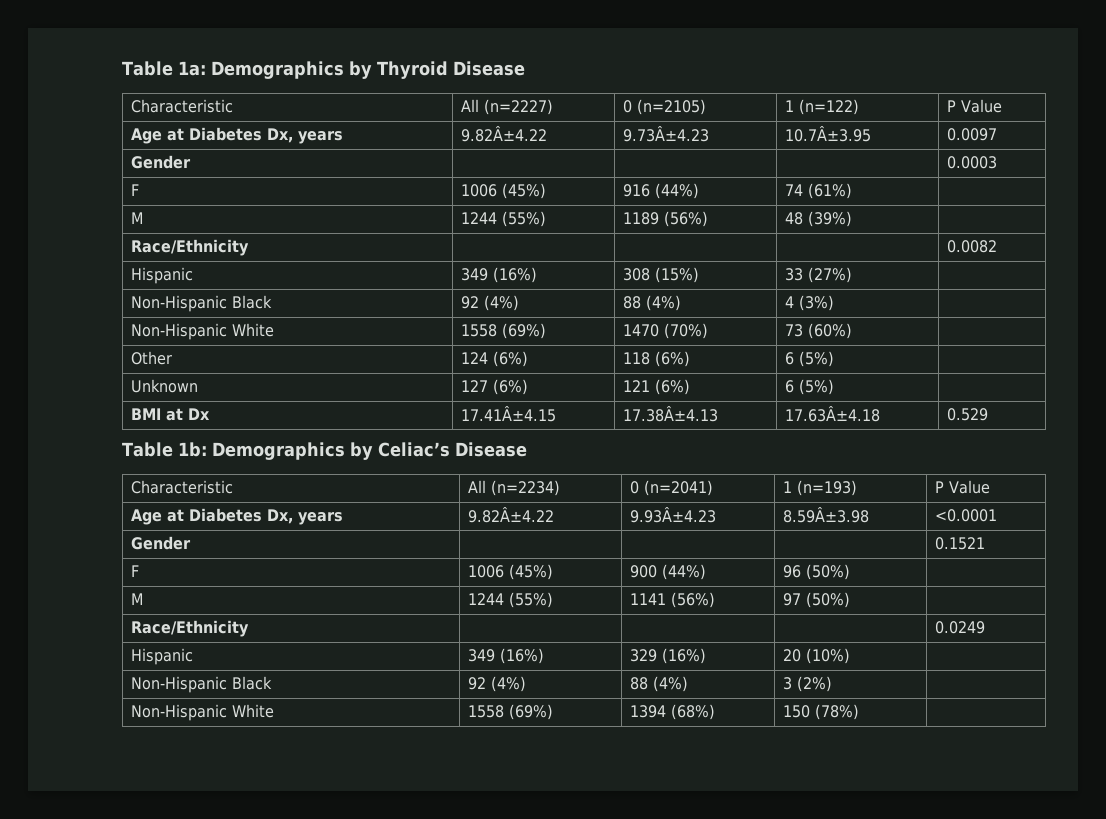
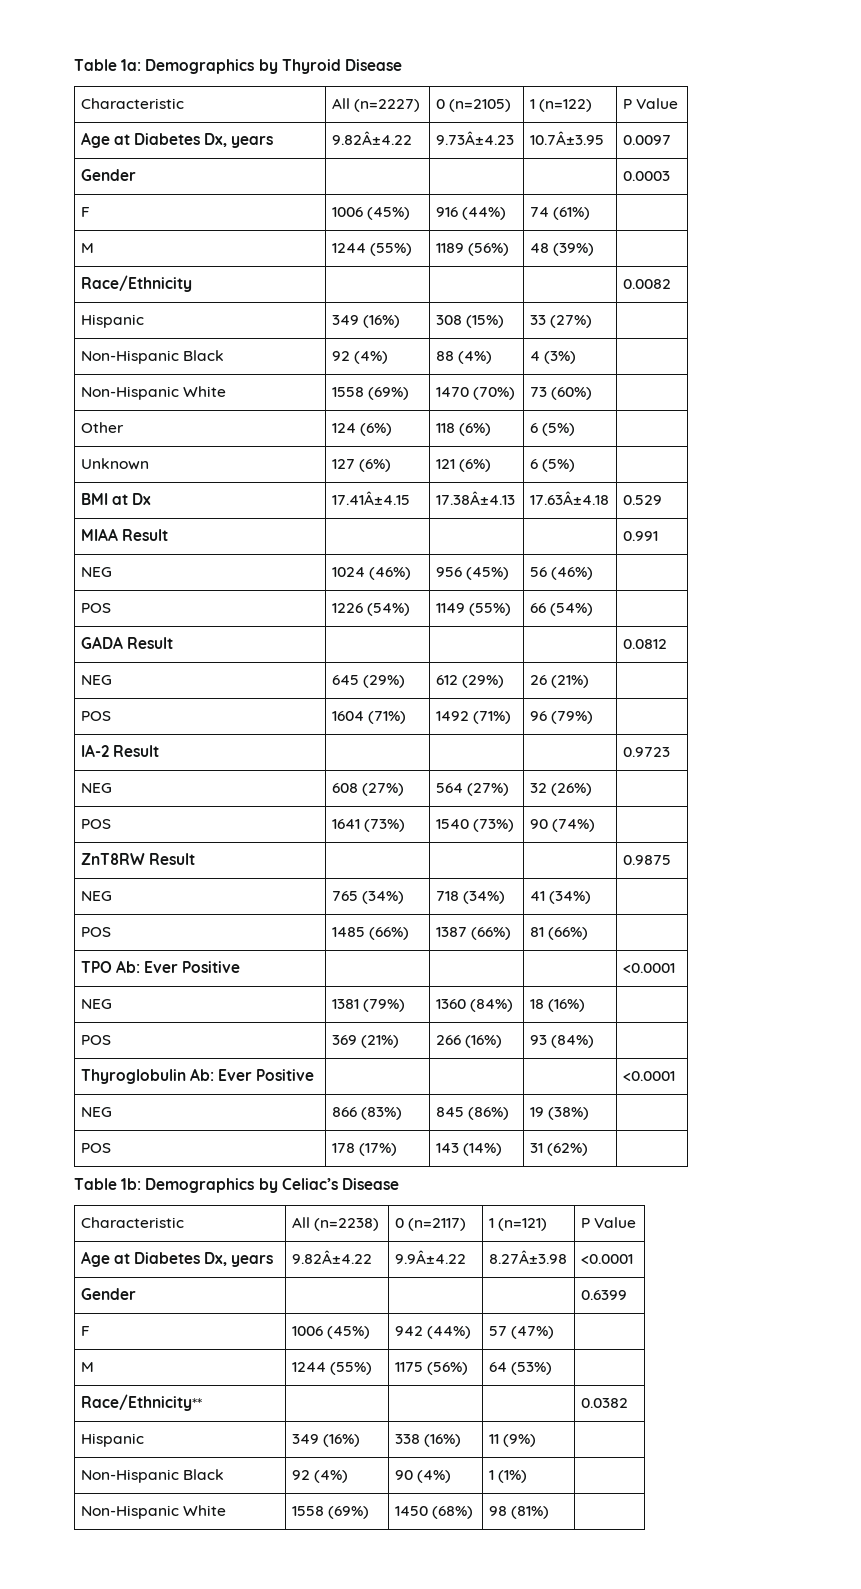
(989, 414) none -> [80,528,168,541] [622,531,658,541] [80,567,112,577] [331,567,411,580] [435,567,509,580] [529,567,593,580] [80,603,111,613] [331,603,410,616] [435,603,511,616] [529,603,593,616] [80,636,173,649] [622,639,667,649] [80,675,112,685] [331,675,405,688] [435,675,504,688] [529,675,589,688] [80,711,111,721] [331,711,406,724] [435,711,511,724] [529,711,593,724] [80,744,159,757] [622,747,670,757] [80,783,112,793] [331,783,404,796] [435,783,509,796] [529,783,592,796] [80,819,111,829] [331,819,405,832] [435,819,514,832] [529,819,595,832] [80,853,195,865] [622,855,671,865] [80,891,112,901] [331,891,404,904] [435,891,505,904] [529,891,591,904] [80,927,111,937] [331,927,409,940] [435,927,511,940] [529,927,588,940] [80,960,241,973] [622,963,675,973] [80,999,112,1009] [331,999,405,1012] [435,999,513,1012] [529,999,585,1012] [80,1035,111,1045] [331,1035,399,1048] [435,1035,502,1048] [529,1035,594,1048] [80,1068,315,1084] [622,1071,675,1081] [80,1107,112,1117] [331,1107,402,1120] [435,1107,509,1120] [529,1107,589,1120] [80,1143,111,1153] [331,1143,397,1156] [435,1143,502,1156] [529,1143,588,1156] // MIAA Result | | | | 0.991 // NEG | 1024 (46%) | 956 (45%) | 56 (46%) | // POS | 1226 (54%) | 1149 (55%) | 66 (54%) | // GADA Result | | | | 0.0812 // NEG | 645 (29%) | 612 (29%) | 26 (21%) | // POS | 1604 (71%) | 1492 (71%) | 96 (79%) | // IA-2 Result | | | | 0.9723 // NEG | 608 (27%) | 564 (27%) | 32 (26%) | // POS | 1641 (73%) | 1540 (73%) | 90 (74%) | // ZnT8RW Result | | | | 0.9875 // NEG | 765 (34%) | 718 (34%) | 41 (34%) | // POS | 1485 (66%) | 1387 (66%) | 81 (66%) | // TPO Ab: Ever Positive | | | | <0.0001 // NEG | 1381 (79%) | 1360 (84%) | 18 (16%) | // POS | 369 (21%) | 266 (16%) | 93 (84%) | // Thyroglobulin Ab: Ever Positive | | | | <0.0001 // NEG | 866 (83%) | 845 (86%) | 19 (38%) | // POS | 178 (17%) | 143 (14%) | 31 (62%) |
[491,480,561,496] [630,480,714,496] [783,480,858,496] [935,480,991,494] [131,508,344,525] [468,507,555,523] [630,507,717,523] [783,507,870,523] (n=2234) | 0 (n=2041) | 1 (n=193) | P Value // Age at Diabetes Dx, years | 9.82Â±4.22 | 9.93Â±4.23 | 8.59Â±3.98 -> [313,1218,379,1231] [394,1218,466,1231] [488,1218,547,1231] [580,1217,636,1228] [80,1251,274,1267] [291,1250,372,1264] [394,1250,466,1264] [488,1250,567,1264] (n=2238) | 0 (n=2117) | 1 (n=121) | P Value // Age at Diabetes Dx, years | 9.82Â±4.22 | 9.9Â±4.22 | 8.27Â±3.98
[935,537,986,550] [131,565,140,577] [468,564,554,580] [630,564,707,580] [783,564,851,580] [131,593,144,605] [468,592,554,608] [630,592,716,608] [783,592,851,608] [131,620,250,637] [935,621,986,634] [131,648,194,665] [468,648,545,664] [630,648,707,664] [783,648,851,664] [131,676,273,693] [468,676,527,692] [630,676,689,692] [783,676,833,692] [131,704,275,721] [468,704,554,720] [630,705,667,718] 0.1521 // F | 1006 (45%) | 900 (44%) | 96 (50%) | // M | 1244 (55%) | 1141 (56%) | 97 (50%) | // Race/Ethnicity | | | | 0.0249 // Hispanic | 349 (16%) | 329 (16%) | 20 (10%) | // Non-Hispanic Black | 92 (4%) | 88 (4%) | 3 (2%) | // Non-Hispanic White | 1558 (69%) | 1394 -> [580,1290,627,1300] [80,1326,90,1336] [291,1326,370,1339] [394,1326,471,1339] [488,1326,554,1339] [80,1362,94,1372] [291,1362,372,1375] [394,1362,468,1375] [488,1362,552,1375] [80,1394,202,1411] [580,1398,628,1408] [80,1433,144,1447] [291,1434,360,1447] [394,1434,461,1447] [488,1434,536,1447] [80,1469,224,1483] [291,1470,348,1483] [394,1470,451,1483] [488,1470,527,1483] [80,1505,226,1519] [291,1506,369,1519] [394,1506,428,1516] 0.6399 // F | 1006 (45%) | 942 (44%) | 57 (47%) | // M | 1244 (55%) | 1175 (56%) | 64 (53%) | // Race/Ethnicity** | | | | 0.0382 // Hispanic | 349 (16%) | 338 (16%) | 11 (9%) | // Non-Hispanic Black | 92 (4%) | 90 (4%) | 1 (1%) | // Non-Hispanic White | 1558 (69%) | 1450
[783,704,860,720] 150 (78%) -> [488,1506,549,1519] 98 (81%)

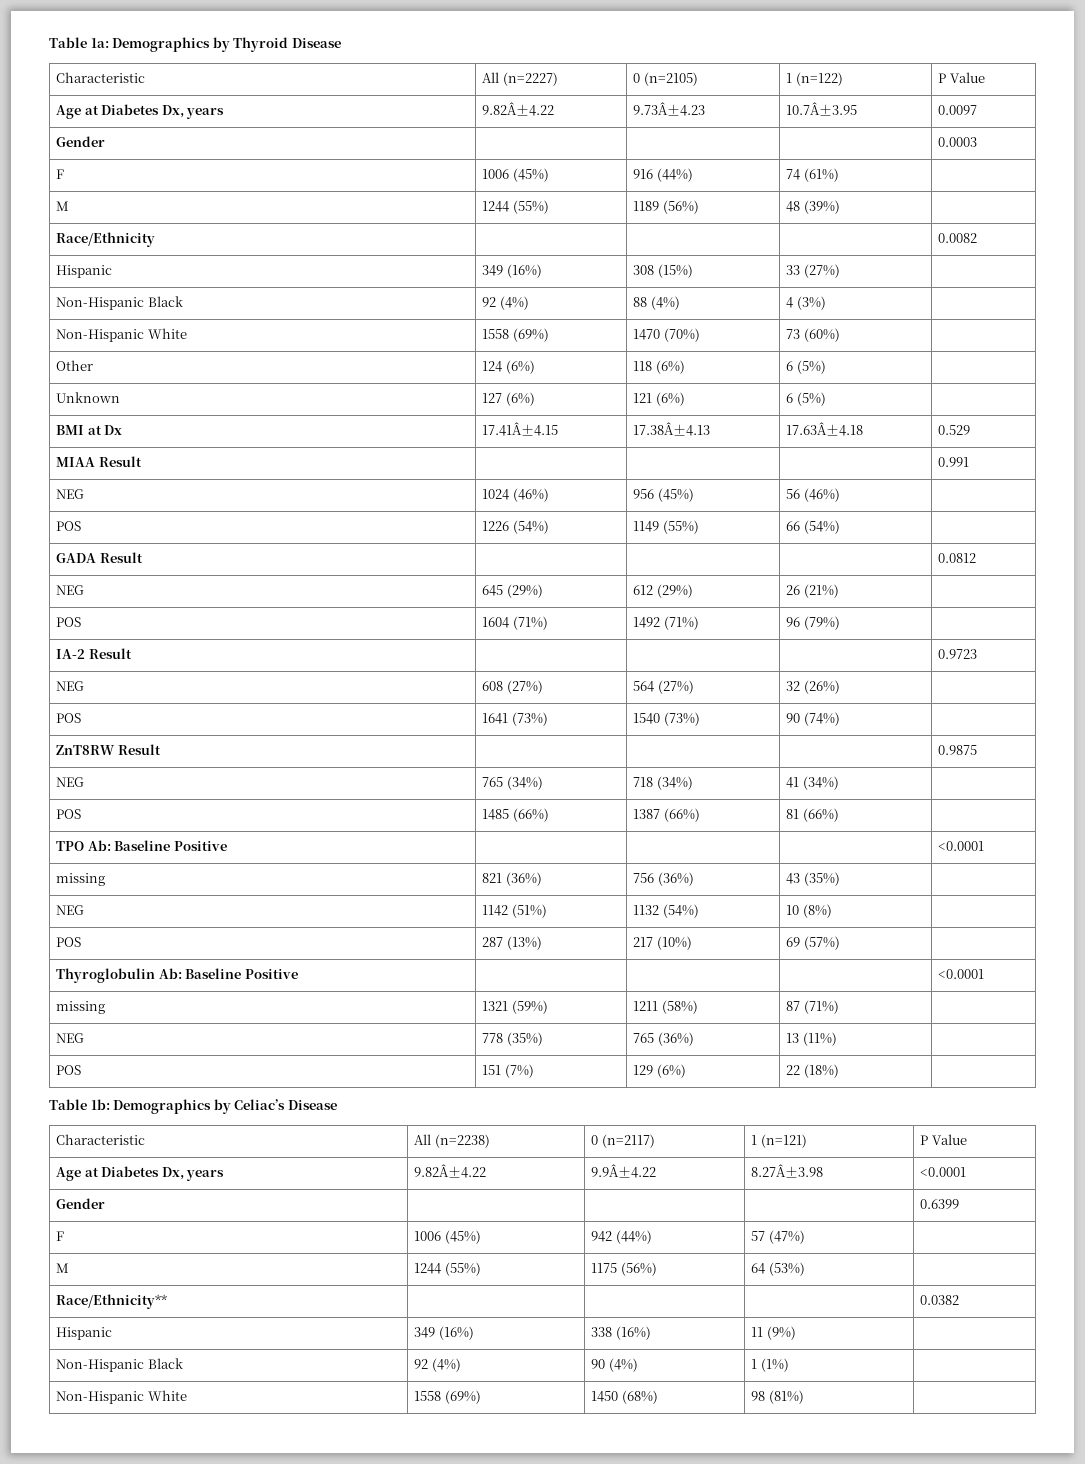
[143,961,241,973] [622,963,675,973] [80,999,112,1009] [331,999,405,1012] [435,999,513,1012] [529,999,585,1012] [80,1035,111,1045] [331,1035,399,1048] [435,1035,502,1048] [529,1035,594,1048] Ever Positive | | | | <0.0001 // NEG | 1381 (79%) | 1360 (84%) | 18 (16%) | // POS | 369 (21%) | 266 (16%) | 93 (84%) -> [114,840,227,851] [938,841,985,851] [56,873,106,886] [482,872,542,886] [633,872,694,886] [786,872,840,886] [56,905,85,915] [482,904,547,918] [633,904,699,918] [786,904,832,918] [56,937,82,947] [482,936,542,950] [633,936,692,950] [786,936,840,950] Baseline Positive | | | | <0.0001 // missing | 821 (36%) | 756 (36%) | 43 (35%) | // NEG | 1142 (51%) | 1132 (54%) | 10 (8%) | // POS | 287 (13%) | 217 (10%) | 69 (57%)
[217,1069,315,1081] [622,1071,675,1081] [80,1107,112,1117] [331,1107,402,1120] [435,1107,509,1120] [529,1107,589,1120] [80,1143,111,1153] [331,1143,397,1156] [435,1143,502,1156] [529,1143,588,1156] Ever Positive | | | | <0.0001 // NEG | 866 (83%) | 845 (86%) | 19 (38%) | // POS | 178 (17%) | 143 (14%) | 31 (62%) -> [185,968,298,979] [938,969,985,979] [56,1001,106,1014] [482,1000,548,1014] [633,1000,698,1014] [786,1000,839,1014] [56,1033,85,1043] [482,1032,543,1046] [633,1032,694,1046] [786,1032,837,1046] [56,1065,82,1075] [482,1064,534,1078] [633,1064,686,1078] [786,1064,839,1078] Baseline Positive | | | | <0.0001 // missing | 1321 (59%) | 1211 (58%) | 87 (71%) | // NEG | 778 (35%) | 765 (36%) | 13 (11%) | // POS | 151 (7%) | 129 (6%) | 22 (18%)

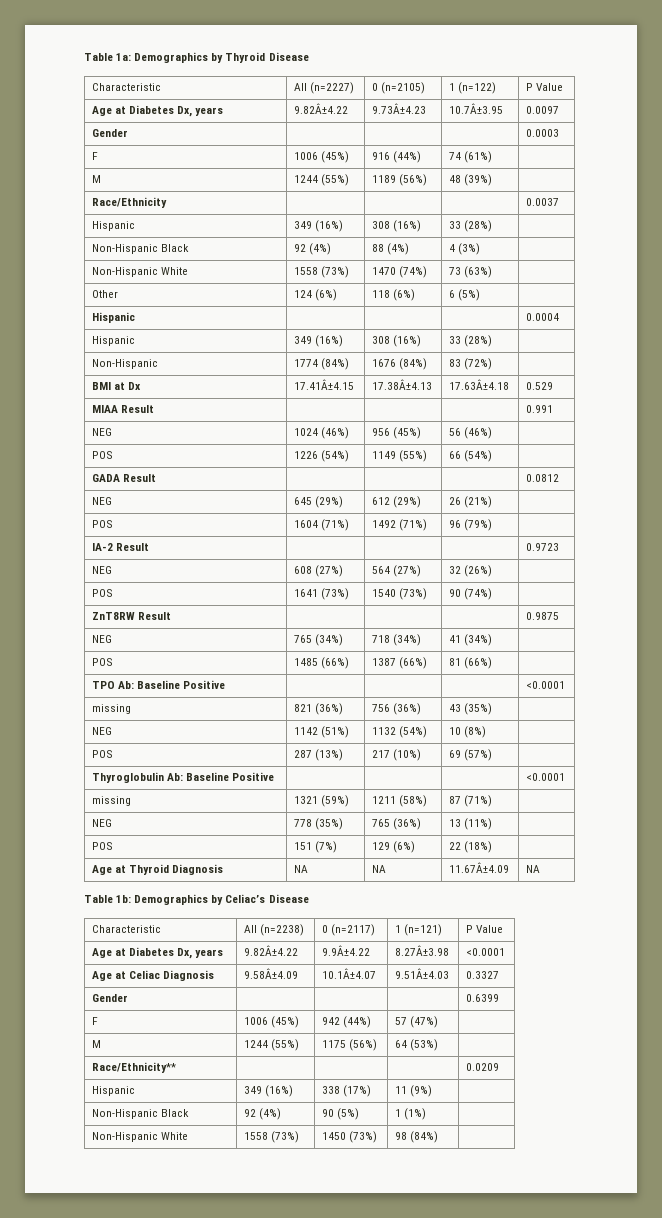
[938,233,978,243] [56,265,113,278] [482,264,542,278] [633,264,693,278] [786,264,840,278] 0.0082 // Hispanic | 349 (16%) | 308 (15%) | 33 (27%) -> [526,198,560,206] [92,221,136,231] [294,220,344,232] [372,220,422,232] [449,220,493,232] 0.0037 // Hispanic | 349 (16%) | 308 (16%) | 33 (28%)
[512,328,549,342] (69%) -> [321,266,350,278] (73%)
[663,328,700,342] (70%) -> [399,266,428,278] (74%)
[803,328,840,342] (60%) -> [464,266,493,278] (63%)
[56,392,121,403] [482,392,535,406] [633,392,685,406] [786,392,826,406] Unknown | 127 (6%) | 121 (6%) | 6 (5%) -> [92,312,136,323] [526,313,560,321] [92,336,136,346] [294,335,344,347] [372,335,422,347] [449,335,493,347] [92,359,159,369] [294,358,350,370] [372,358,428,370] [449,358,493,370] Hispanic | | | | 0.0004 // Hispanic | 349 (16%) | 308 (16%) | 33 (28%) | // Non-Hispanic | 1774 (84%) | 1676 (84%) | 83 (72%)
(839, 1071) none -> [92,864,224,875] [294,865,309,873] [372,865,387,873] [449,862,510,873] [526,865,541,873] // Age at Thyroid Diagnosis | NA | NA | 11.67Â±4.09 | NA
(967, 1172) none -> [92,970,215,981] [244,968,299,979] [322,968,377,979] [395,968,450,979] [466,971,500,979] // Age at Celiac Diagnosis | 9.58Â±4.09 | 10.1Â±4.07 | 9.51Â±4.03 | 0.3327
[920,1295,960,1305] 0.0382 -> [466,1063,500,1071] 0.0209
[615,1326,651,1340] (16%) -> [343,1085,372,1097] (17%)
[608,1358,638,1372] (4%) -> [337,1108,360,1120] (5%)
[444,1390,481,1404] (69%) -> [271,1131,300,1143] (73%)
[621,1390,658,1404] (68%) -> [349,1131,378,1143] (73%)
[768,1390,804,1404] (81%) -> [410,1131,439,1143] (84%)

